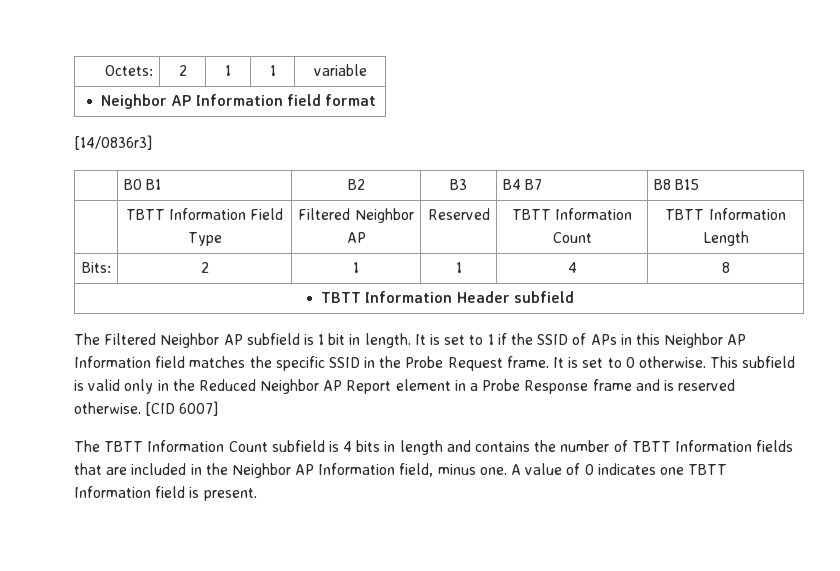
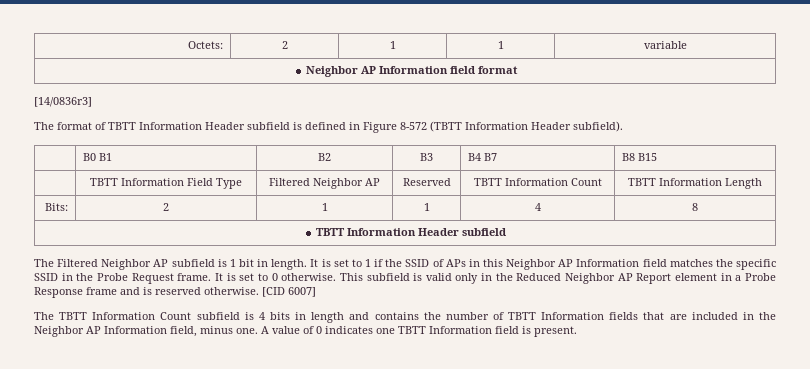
(152, 142) none -> [34,121,623,133] // The format of TBTT Information Header subfield is defined in Figure 8-572 (TBTT Information Header subfield).

